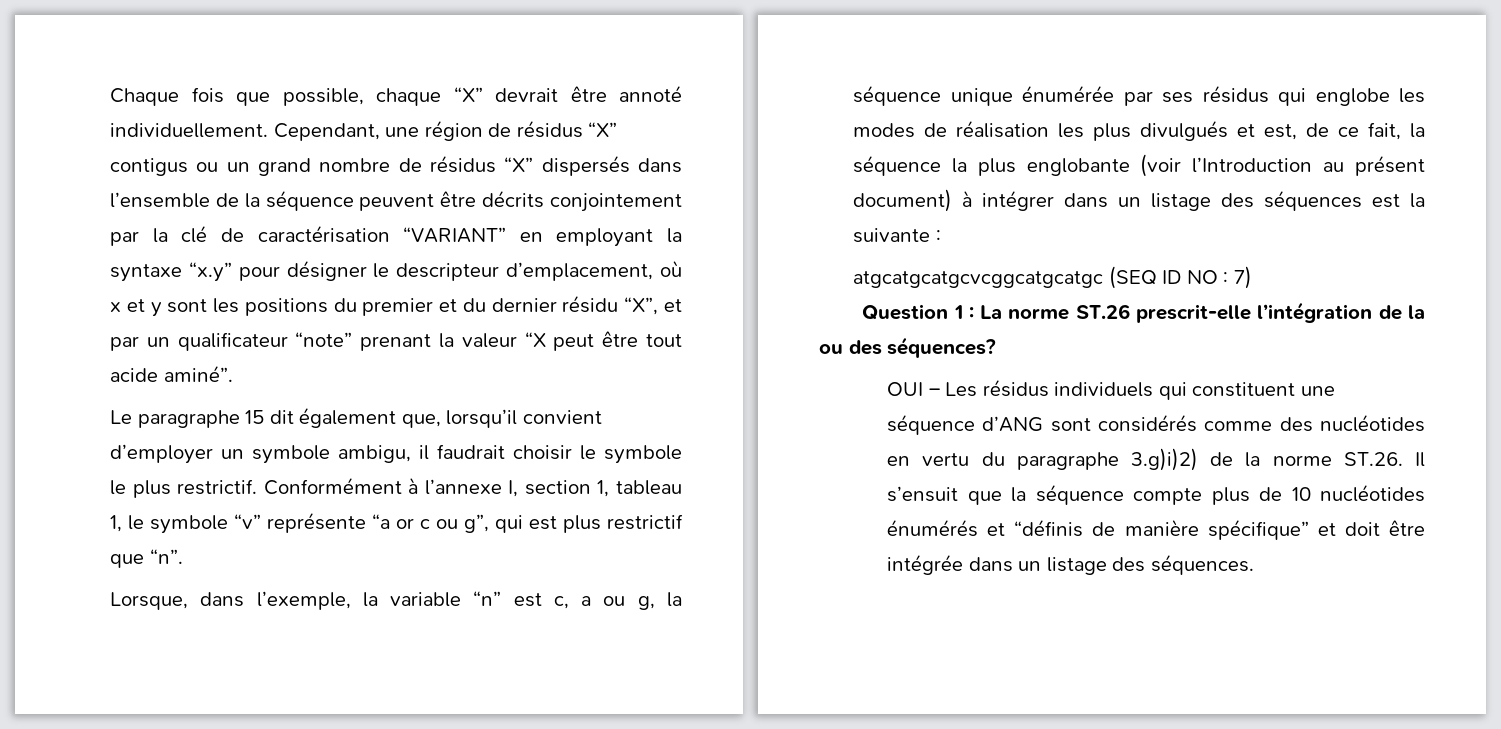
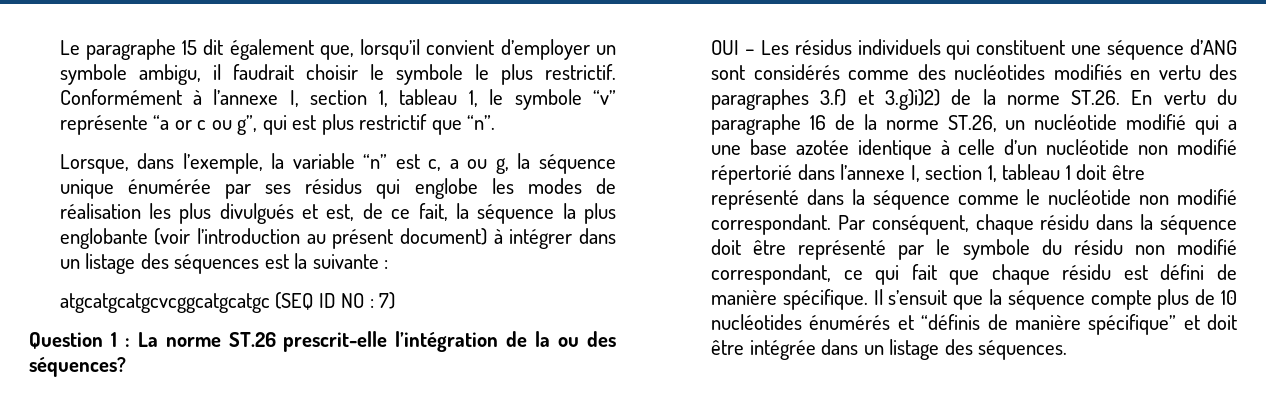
[110,85,682,106] [110,120,618,141] [110,155,683,176] [110,190,682,212] [110,225,683,247] [110,260,682,282] [110,295,683,317] [110,331,683,351] [110,365,233,382] Chaque fois que possible, chaque “X” devrait être annoté individuellement. Cependant, une région de résidus “X” contigus ou un grand nombre de résidus “X” dispersés dans l’ensemble de la séquence peuvent être décrits conjointement par la clé de caractérisation “VARIANT” en employant la syntaxe “x.y” pour désigner le descripteur d’emplacement, où x et y sont les positions du premier et du dernier résidu “X”, et par un qualificateur “note” prenant la valeur “X peut être tout acide aminé”. // -> (59, 47) none
[1192,157,1313,173] l’Introduction -> [196,228,300,244] l’introduction
(1425, 423) none -> [1053,64,1122,80] modifiés
[981,452,1119,470] du paragraphe -> [1209,64,1237,80] [711,89,874,110] des paragraphes 3.f) et
(1403, 459) none -> [1131,89,1237,105] [711,114,1237,135] [711,139,1237,160] [711,164,1145,185] [711,189,1237,210] [711,214,1237,235] [711,239,1237,260] [711,264,1237,285] [711,289,868,310] En vertu du paragraphe 16 de la norme ST.26, un nucléotide modifié qui a une base azotée identique à celle d’un nucléotide non modifié répertorié dans l’annexe I, section 1, tableau 1 doit être représenté dans la séquence comme le nucléotide non modifié correspondant. Par conséquent, chaque résidu dans la séquence doit être représenté par le symbole du résidu non modifié correspondant, ce qui fait que chaque résidu est défini de manière spécifique.

